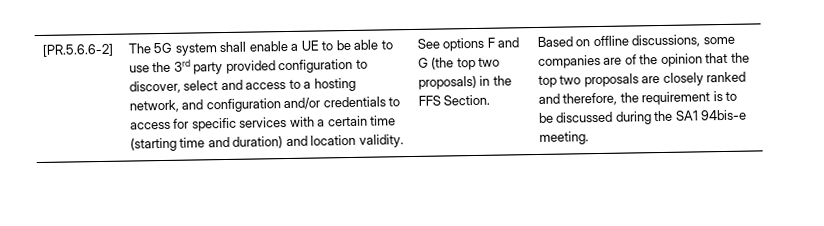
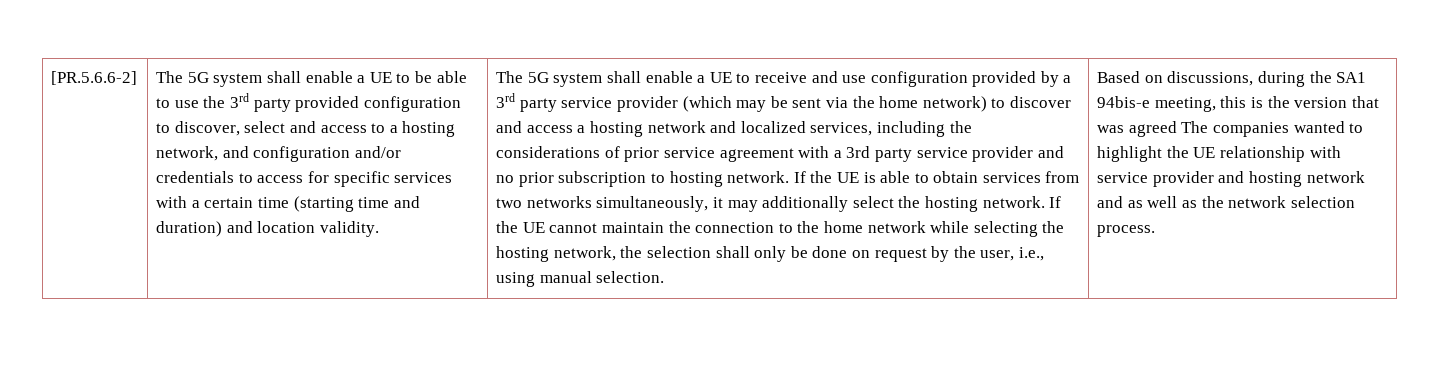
[416,37,520,52] [417,57,501,71] [417,75,512,90] [417,94,491,106] [536,34,735,48] [537,52,750,69] [537,71,747,88] [537,91,738,106] [538,109,748,125] [538,131,589,145] See options F and G (the top two proposals) in the FFS Section. | Based on offline discussions, some companies are of the opinion that the top two proposals are closely ranked and therefore, the requirement is to be discussed during the SA1 94bis-e meeting. -> [496,71,1072,87] [496,93,1071,112] [496,121,972,137] [496,146,1064,162] [496,171,1080,187] [496,196,1062,212] [496,221,1065,237] [496,246,1044,262] [496,271,665,287] [1097,71,1367,87] [1097,96,1379,112] [1097,121,1364,137] [1097,146,1341,162] [1097,171,1365,187] [1097,196,1355,208] [1097,225,1156,237] The 5G system shall enable a UE to receive and use configuration provided by a 3rd party service provider (which may be sent via the home network) to discover and access a hosting network and localized services, including the considerations of prior service agreement with a 3rd party service provider and no prior subscription to hosting network. If the UE is able to obtain services from two networks simultaneously, it may additionally select the hosting network. If the UE cannot maintain the connection to the home network while selecting the hosting network, the selection shall only be done on request by the user, i.e., using manual selection. | Based on discussions, during the SA1 94bis-e meeting, this is the version that was agreed The companies wanted to highlight the UE relationship with service provider and hosting network and as well as the network selection process.

